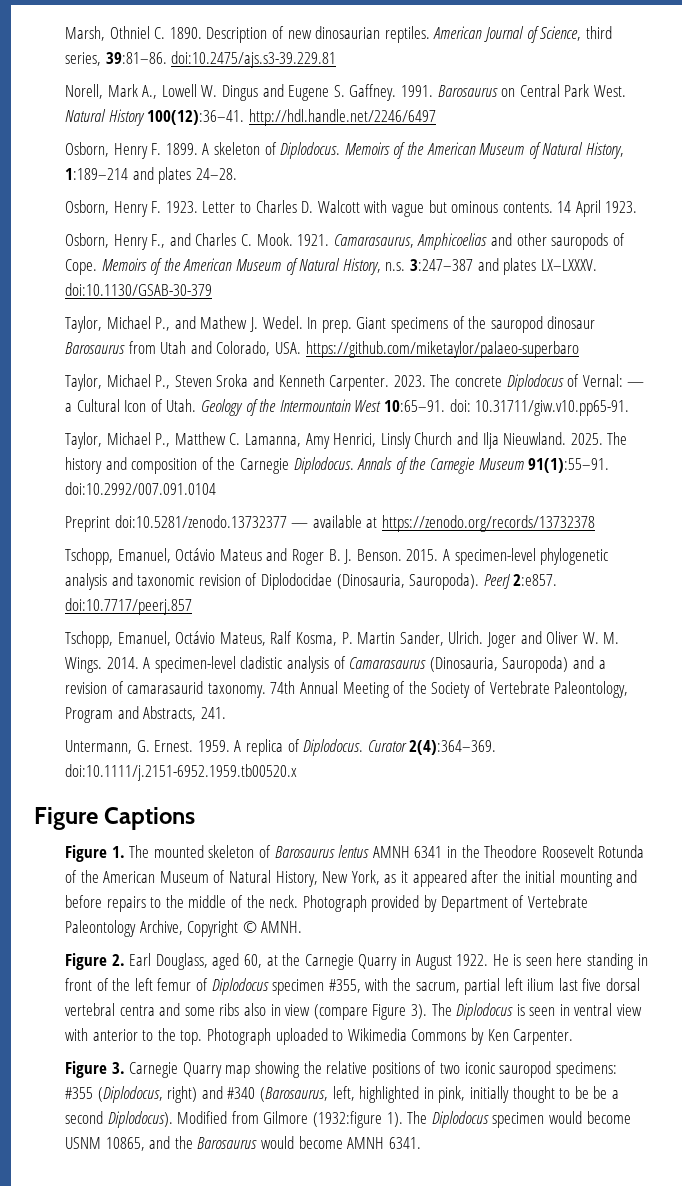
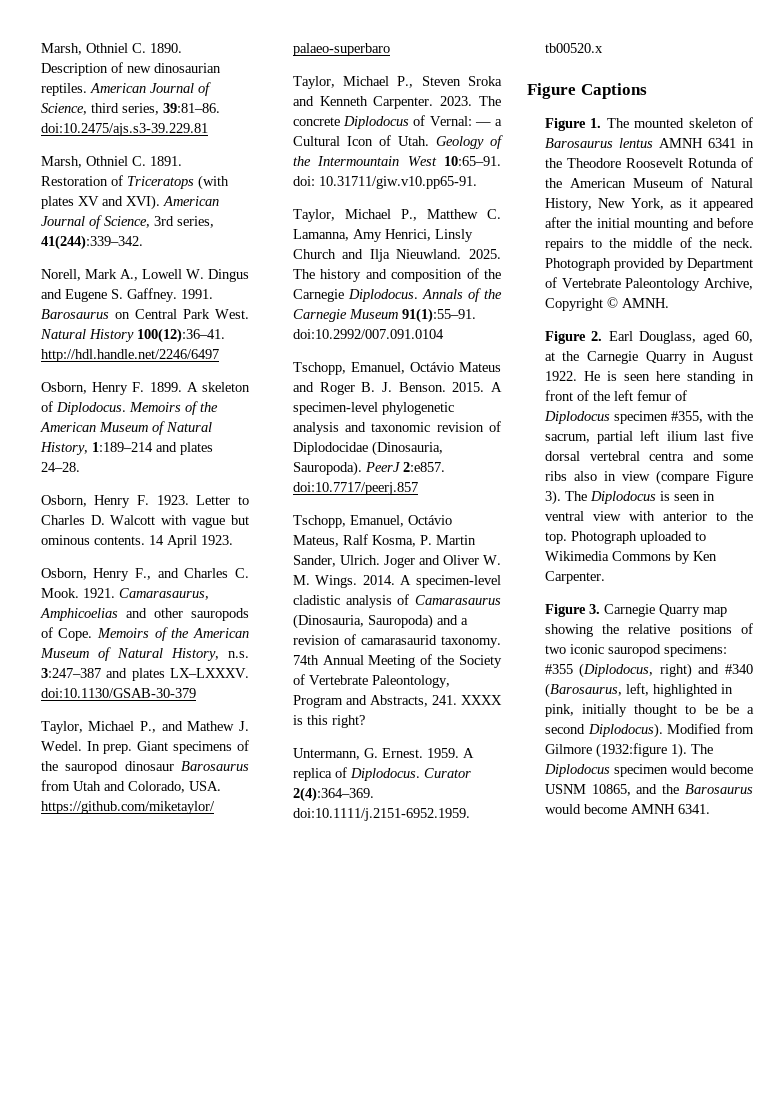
(337, 59) none -> [40,156,182,168] [40,175,229,190] [40,195,219,210] [40,215,214,229] [40,235,143,250] // Marsh, Othniel C. 1891. Restoration of Triceratops (with plates XV and XVI). American Journal of Science, 3rd series, 41(244):339–342.
[65,515,595,532] // Preprint doi:10.5281/zenodo.13732377 — available at https://zenodo.org/records/13732378 -> (444, 334) none
(226, 713) none -> [461,695,502,705] [292,715,365,728] XXXX is this right?

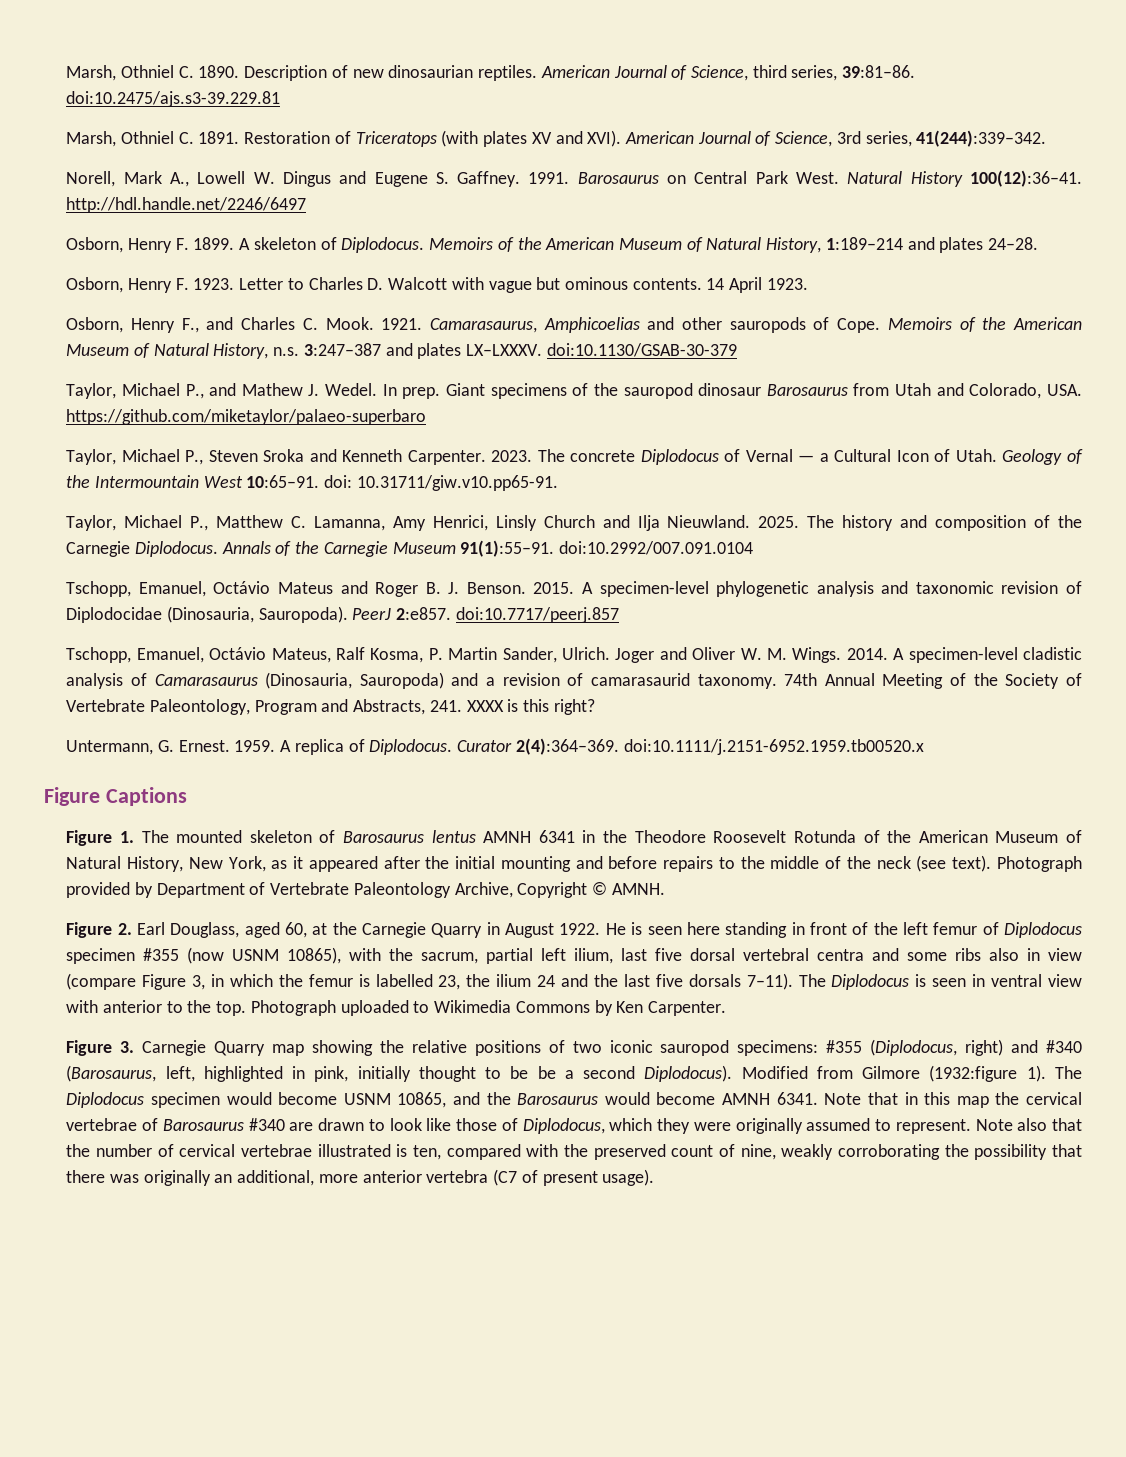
[429,116,472,126] Vernal: -> [745,449,793,462] Vernal
[723,238,753,248] neck. -> [876,855,992,872] neck (see text).
[670,411,703,423] #355, -> [143,947,342,964] #355 (now USNM 10865),
[666,431,698,441] ilium -> [574,948,614,964] ilium,
[544,490,561,505] 3). -> [192,973,793,990] 3, in which the femur is labelled 23, the ilium 24 and the last five dorsals 7–11).
(710, 809) none -> [824,1092,1083,1108] [66,1118,1083,1134] [66,1144,1083,1160] [66,1169,655,1186] Note that in this map the cervical vertebrae of Barosaurus #340 are drawn to look like those of Diplodocus, which they were originally assumed to represent. Note also that the number of cervical vertebrae illustrated is ten, compared with the preserved count of nine, weakly corroborating the possibility that there was originally an additional, more anterior vertebra (C7 of present usage).

